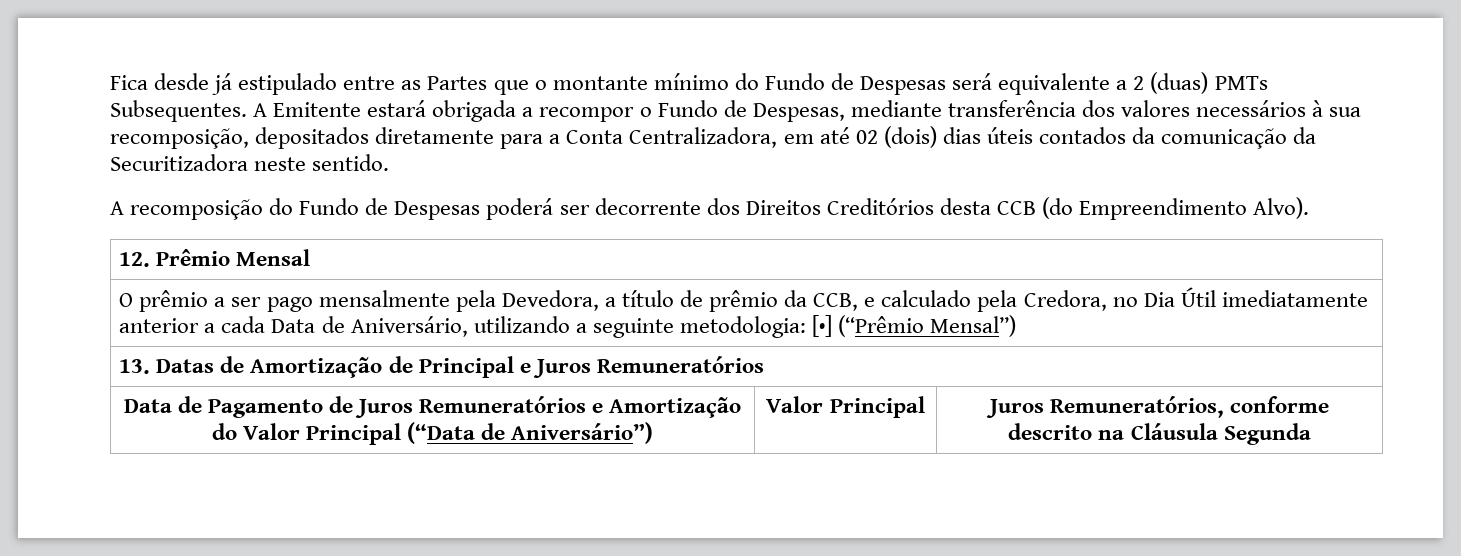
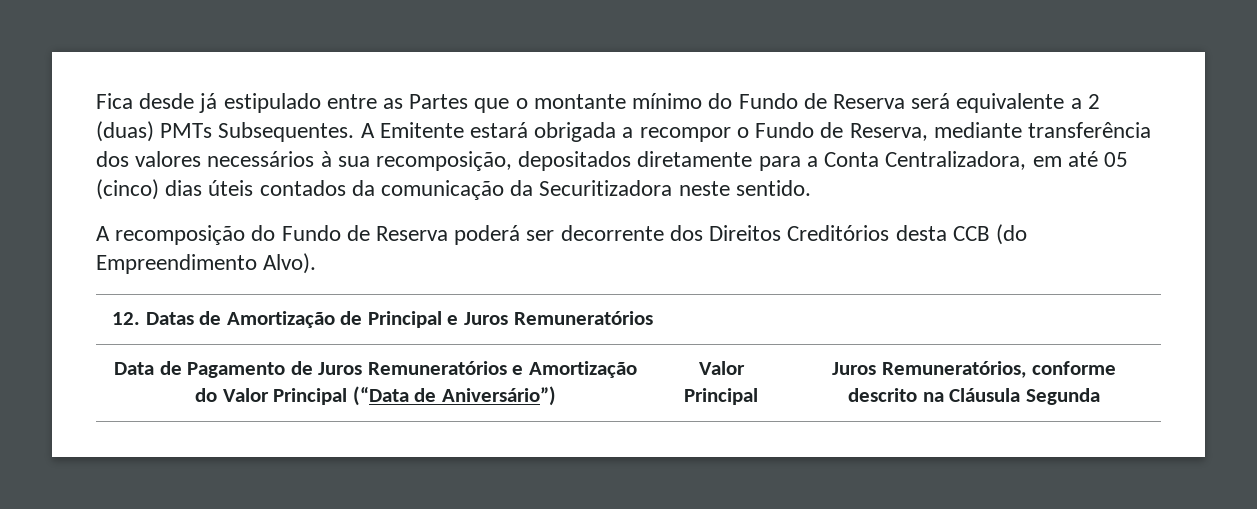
[860,76,947,95] Despesas -> [832,94,905,109] Reserva
[752,103,845,122] Despesas, -> [849,123,928,141] Reserva,
[855,126,937,148] 02 (dois) -> [1103,152,1128,167] [96,179,159,200] 05 (cinco)
[394,201,481,220] Despesas -> [376,226,449,241] Reserva
[156,249,311,266] [119,287,1368,312] [119,315,1017,338] [119,359,151,374] Prêmio Mensal // O prêmio a ser pago mensalmente pela Devedora, a título de prêmio da CCB, e calculado pela Credora, no Dia Útil imediatamente anterior a cada Data de Aniversário, utilizando a seguinte metodologia: [•] (“Prêmio Mensal”) // 13. -> (141, 318) none

